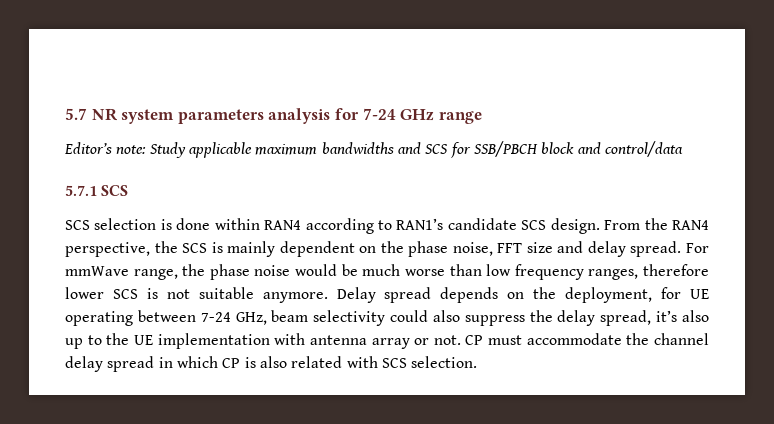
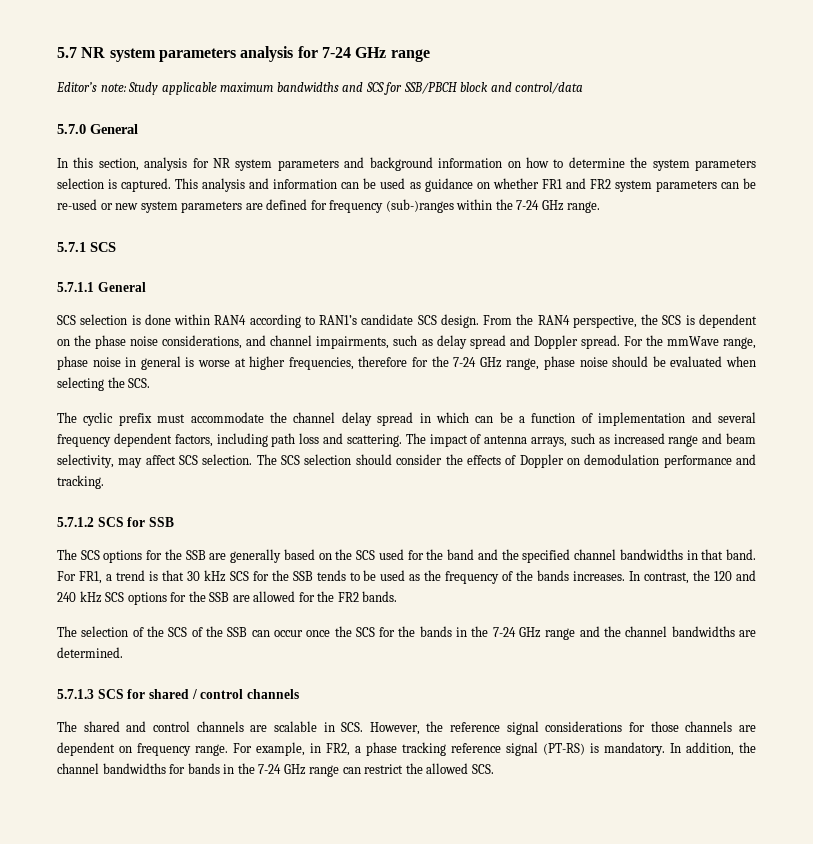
(683, 149) none -> [57,124,138,134] [57,157,757,171] [57,178,756,192] [57,199,601,213] // 5.7.0 General // In this section, analysis for NR system parameters and background information on how to determine the system parameters selection is captured. This analysis and information can be used as guidance on whether FR1 and FR2 system parameters can be re-used or new system parameters are defined for frequency (sub-)ranges within the 7-24 GHz range.
(129, 190) none -> [57,282,146,292] // 5.7.1.1 General
[227,241,276,257] mainly -> (695, 320) none
[452,241,626,257] noise, FFT size and delay -> [130,335,578,349] noise considerations, and channel impairments, such as delay spread and Doppler
(709, 248) none -> [645,335,663,346] the
[182,264,710,280] [65,287,709,303] [65,310,709,326] [65,333,484,349] the phase noise would be much worse than low frequency ranges, therefore lower SCS is not suitable anymore. Delay spread depends on the deployment, for UE operating between 7-24 GHz, beam selectivity could also suppress the delay spread, it’s also up to the UE implementation with antenna array or not. CP -> [57,356,757,370] [57,377,151,391] [57,412,152,426] phase noise in general is worse at higher frequencies, therefore for the 7-24 GHz range, phase noise should be evaluated when selecting the SCS. // The cyclic prefix
[222,356,478,368] CP is also related with SCS selection. -> [475,412,757,426] [57,433,757,447] [57,454,757,468] [57,475,104,489] [57,517,174,527] [57,549,757,563] [57,570,756,584] [57,591,398,605] [57,626,757,640] [57,647,123,658] [57,689,299,699] [57,721,756,735] [57,742,756,756] [57,763,494,777] can be a function of implementation and several frequency dependent factors, including path loss and scattering. The impact of antenna arrays, such as increased range and beam selectivity, may affect SCS selection. The SCS selection should consider the effects of Doppler on demodulation performance and tracking. // 5.7.1.2 SCS for SSB // The SCS options for the SSB are generally based on the SCS used for the band and the specified channel bandwidths in that band. For FR1, a trend is that 30 kHz SCS for the SSB tends to be used as the frequency of the bands increases. In contrast, the 120 and 240 kHz SCS options for the SSB are allowed for the FR2 bands. // The selection of the SCS of the SSB can occur once the SCS for the bands in the 7-24 GHz range and the channel bandwidths are determined. // 5.7.1.3 SCS for shared / control channels // The shared and control channels are scalable in SCS. However, the reference signal considerations for those channels are dependent on frequency range. For example, in FR2, a phase tracking reference signal (PT-RS) is mandatory. In addition, the channel bandwidths for bands in the 7-24 GHz range can restrict the allowed SCS.

